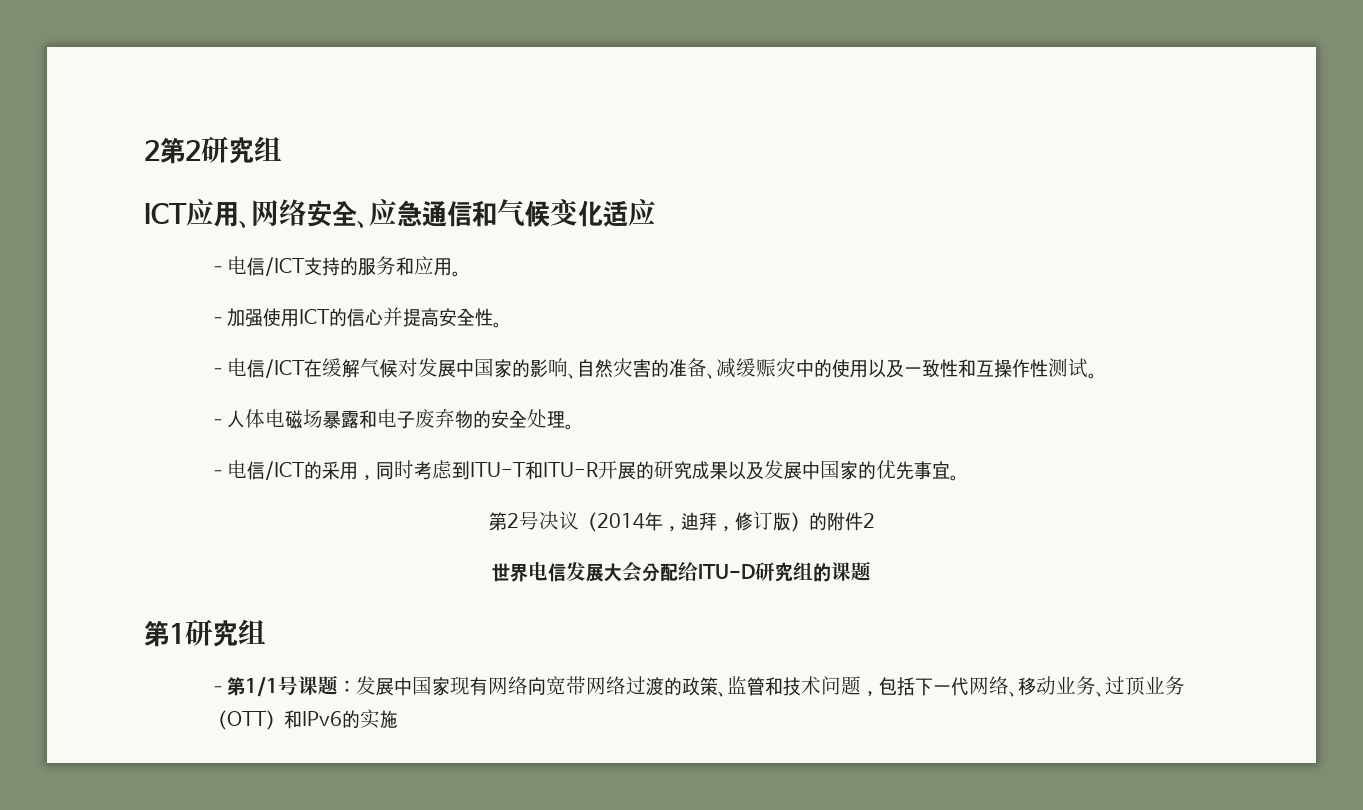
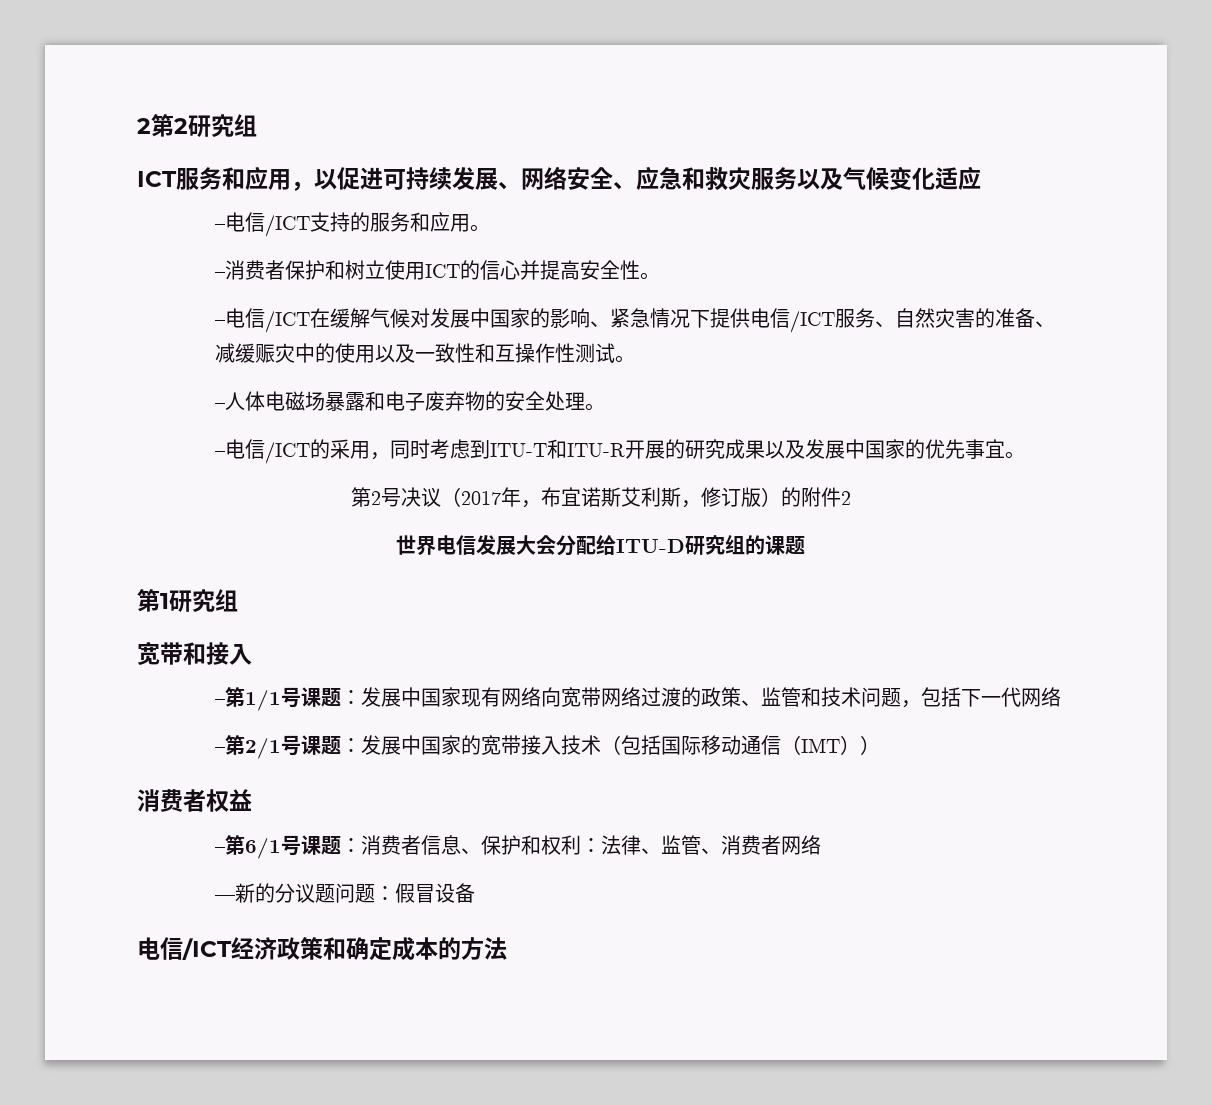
[186,199,239,227] 应用 -> [176,166,498,191] 服务和应用，以促进可持续发展
[422,200,497,227] 通信和 -> [682,167,843,191] 和救灾服务以及
[226,308,263,327] 加强 -> [225,260,386,280] 消费者保护和树立
(577, 376) none -> [610,308,896,333] 紧急情况下提供电信/ICT服务、
[596,512,717,532] 2014年，迪拜 -> [460,487,681,508] 2017年，布宜诺斯艾利斯
(266, 632) none -> [137,641,252,665] // 宽带和接入
[1008,676,1185,697] [208,709,398,730] 、移动业务、过顶业务（OTT）和IPv6的实施 -> [215,735,881,759] [137,789,252,812] [215,835,822,859] [215,883,476,903] [137,937,507,961] // –第2/1号课题：发展中国家的宽带接入技术（包括国际移动通信（IMT）） // 消费者权益 // –第6/1号课题：消费者信息、保护和权利：法律、监管、消费者网络 // —新的分议题问题：假冒设备 // 电信/ICT经济政策和确定成本的方法

